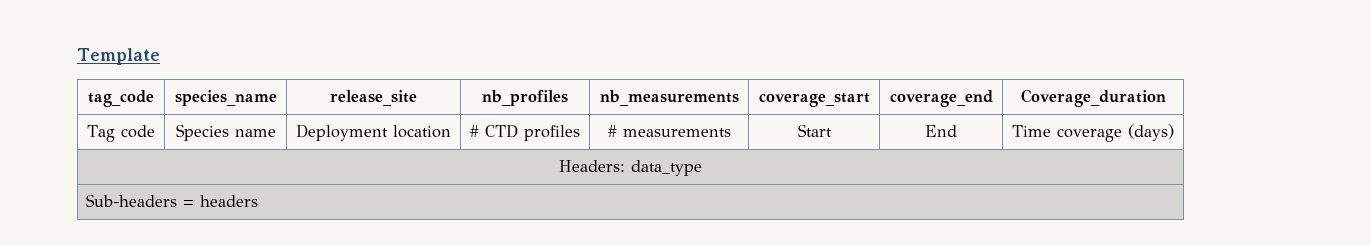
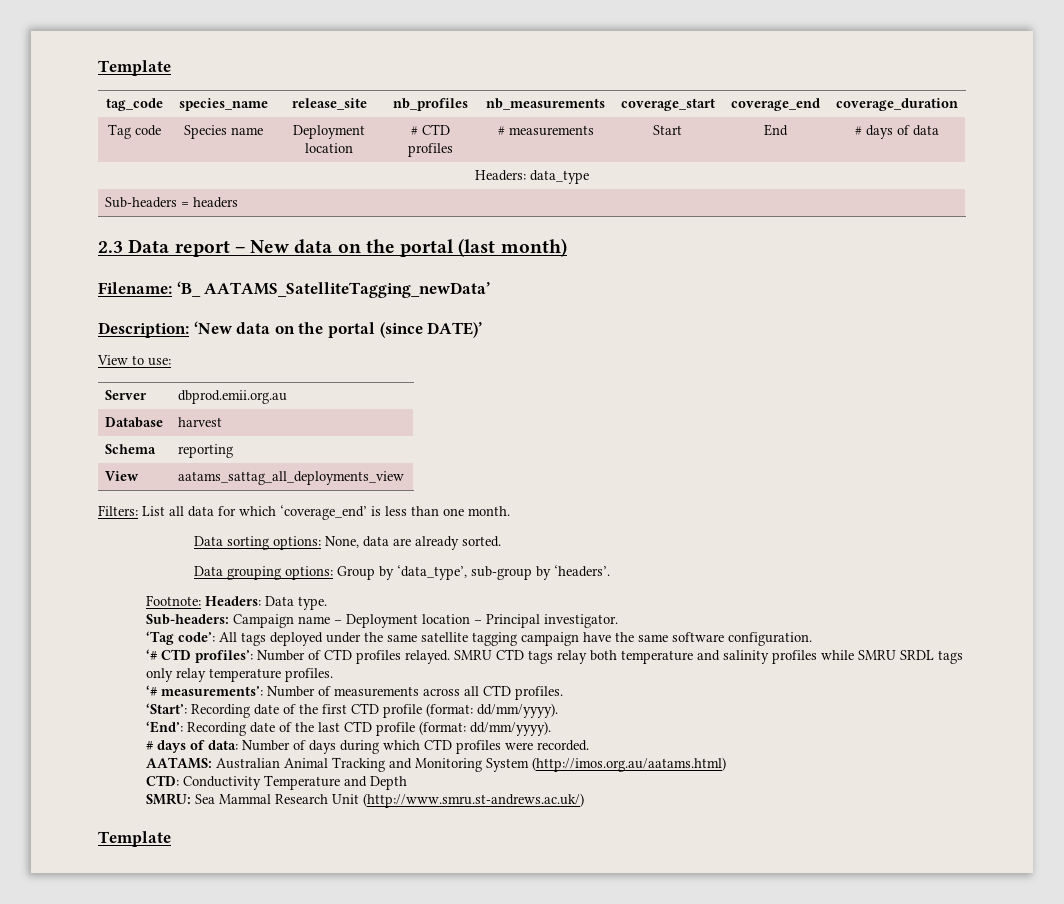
[1020,89,1166,107] Coverage_duration -> [835,98,958,111] coverage_duration
[1012,124,1174,142] Time coverage (days) -> [854,125,939,139] # days of data
(259, 201) none -> [98,238,567,257] [98,281,491,298] [98,321,483,338] [97,355,171,366] [105,390,148,400] [178,390,288,404] [105,417,164,428] [178,417,223,427] [105,444,157,454] [178,444,234,458] [105,471,140,481] [178,471,405,485] [98,505,510,520] [194,536,502,550] [194,565,611,580] [146,595,328,610] [146,614,619,628] [146,631,813,646] [146,649,964,664] [146,668,334,682] [146,685,564,700] [146,703,559,718] [146,721,552,736] [146,739,590,754] [146,757,727,772] [146,775,408,790] [146,793,585,808] [98,831,171,847] // 2.3 Data report – New data on the portal (last month) // Filename: ‘B_ AATAMS_SatelliteTagging_newData’ // Description: ‘New data on the portal (since DATE)’ // View to use: // Server | dbprod.emii.org.au // Database | harvest // Schema | reporting // View | aatams_sattag_all_deployments_view // Filters: List all data for which ‘coverage_end’ is less than one month. // Data sorting options: None, data are already sorted. // Data grouping options: Group by ‘data_type’, sub-group by ‘headers’. // Footnote: Headers: Data type. // Sub-headers: Campaign name – Deployment location – Principal investigator. // ‘Tag code’: All tags deployed under the same satellite tagging campaign have the same software configuration. // ‘# CTD profiles’: Number of CTD profiles relayed. SMRU CTD tags relay both temperature and salinity profiles while SMRU SRDL tags only relay temperature profiles. // ‘# measurements’: Number of measurements across all CTD profiles. // ‘Start’: Recording date of the first CTD profile (format: dd/mm/yyyy). // ‘End’: Recording date of the last CTD profile (format: dd/mm/yyyy). // # days of data: Number of days during which CTD profiles were recorded. // AATAMS: Australian Animal Tracking and Monitoring System (http://imos.org.au/aatams.html) // CTD: Conductivity Temperature and Depth // SMRU: Sea Mammal Research Unit (http://www.smru.st-andrews.ac.uk/) // Template

